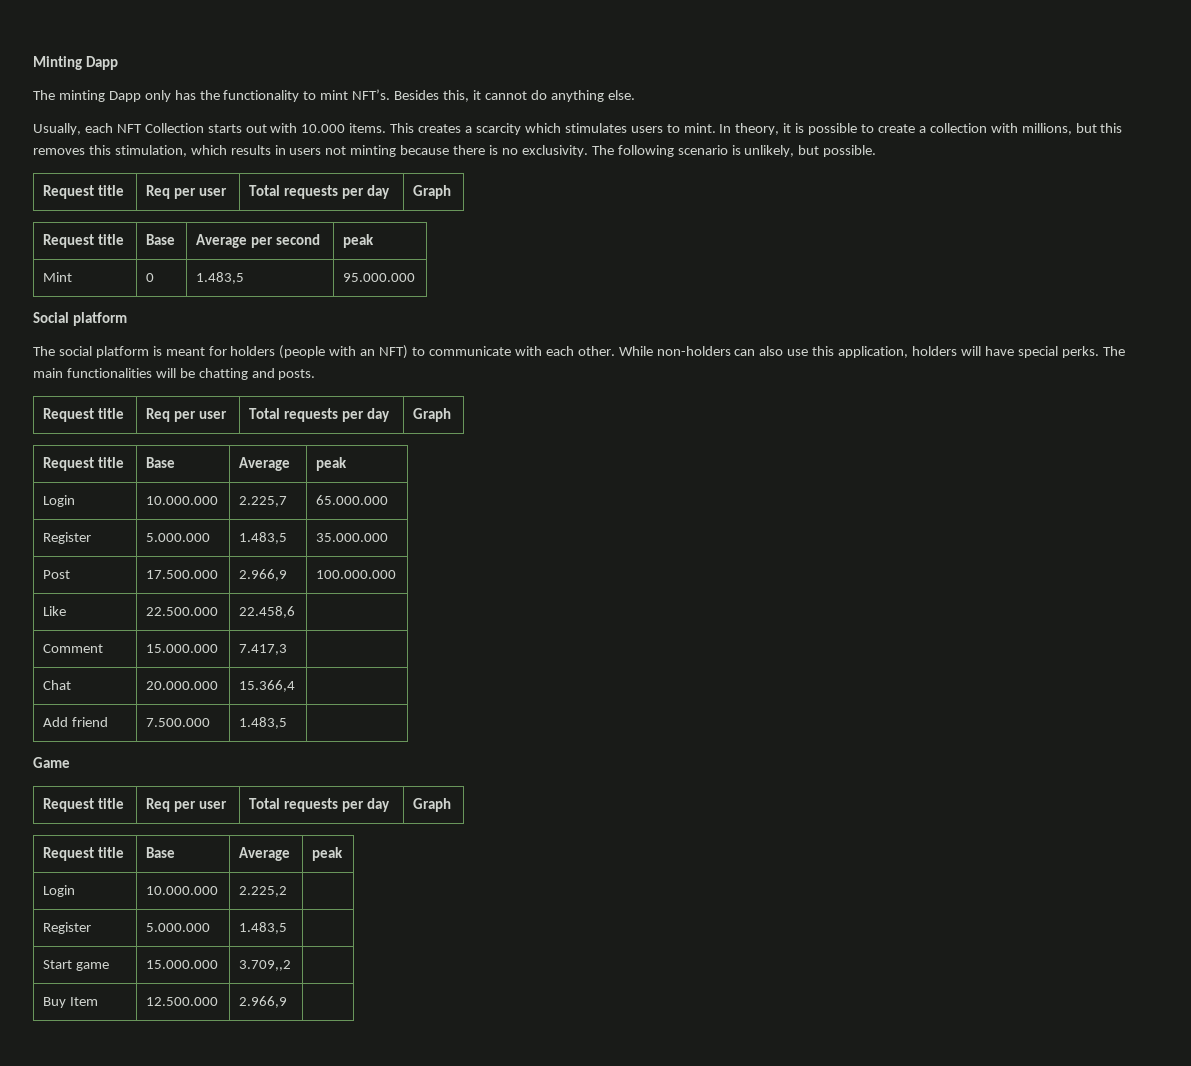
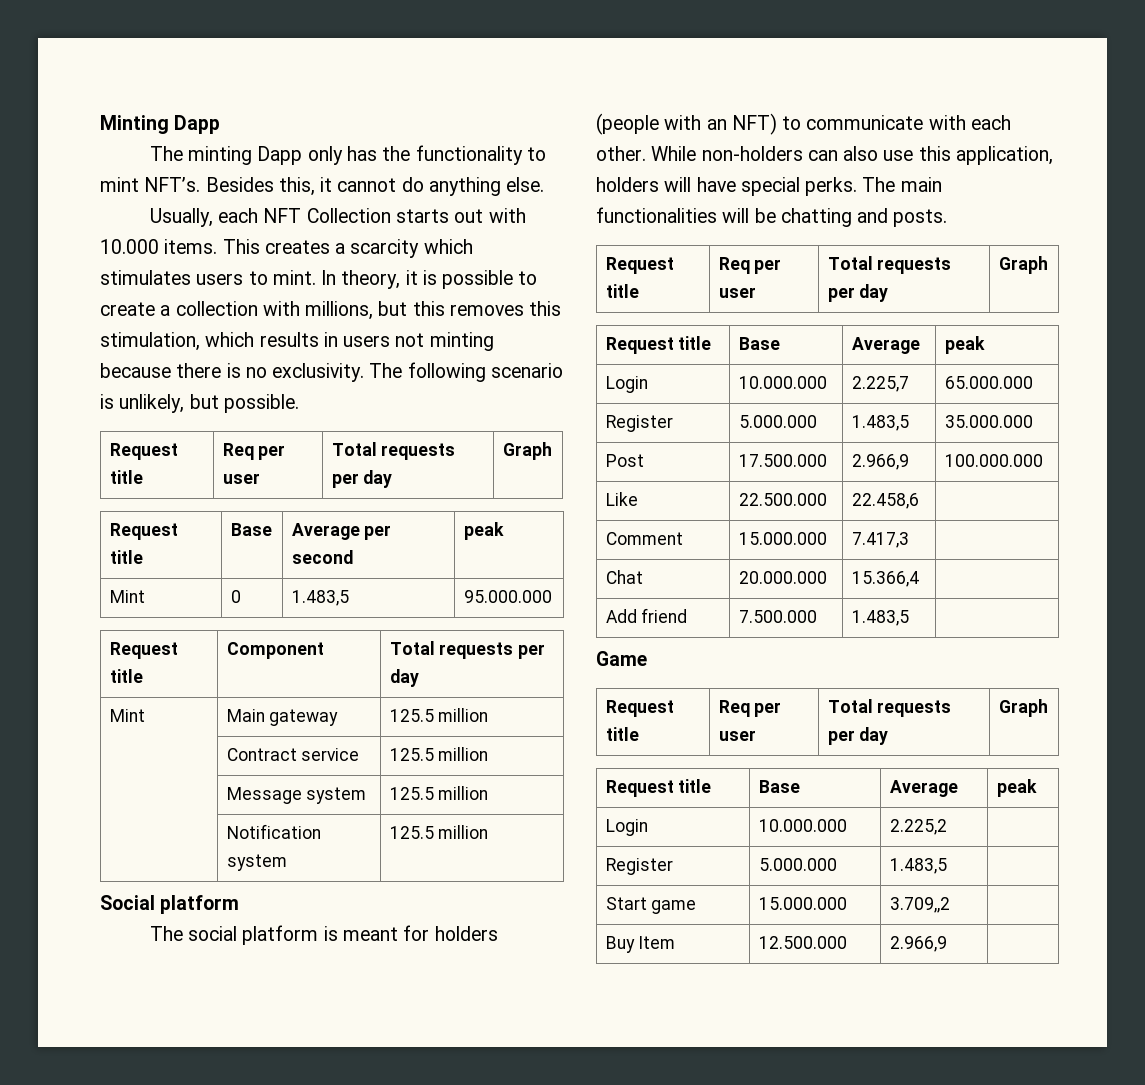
(416, 277) none -> [109,642,178,659] [109,669,143,683] [226,642,324,659] [389,641,546,659] [389,669,419,687] [109,709,145,722] [226,709,339,726] [389,708,489,722] [226,748,360,761] [389,747,489,761] [226,787,367,804] [389,786,489,800] [226,824,321,839] [226,854,287,871] [389,825,489,839] // Request title | Component | Total requests per day // Mint | Main gateway | 125.5 million // | Contract service | 125.5 million // | Message system | 125.5 million // | Notification system | 125.5 million

